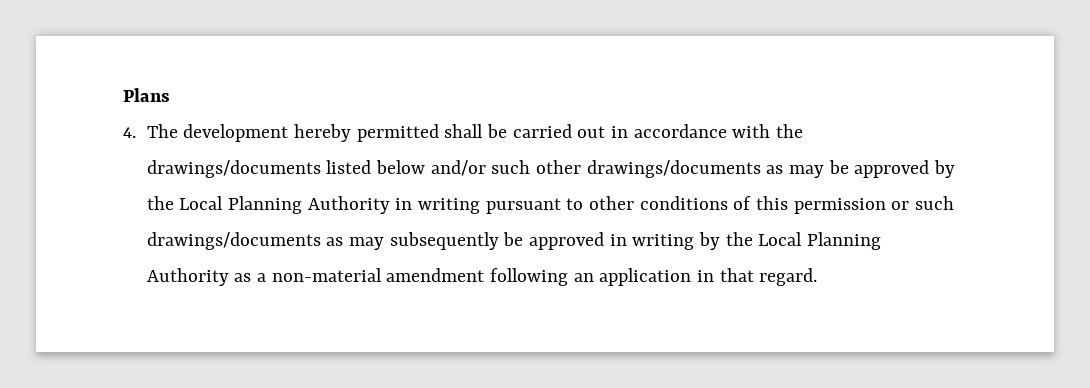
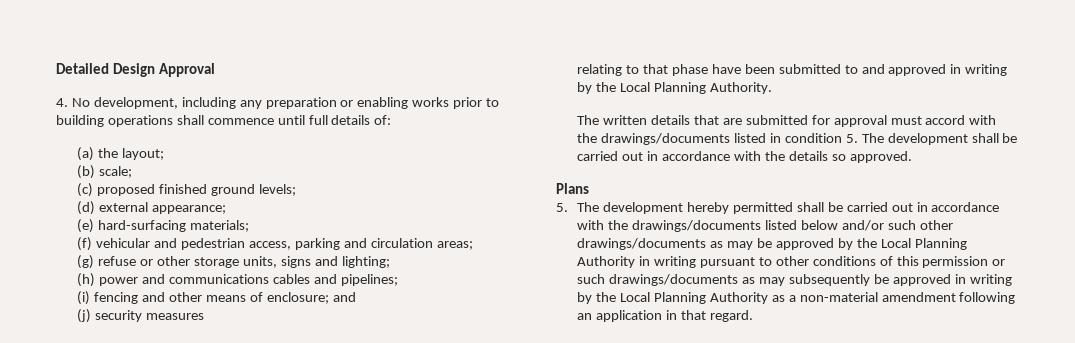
(123, 95) none -> [56,63,215,77] [56,97,500,109] [56,115,392,127] [77,147,165,161] [77,165,133,179] [77,183,296,197] [77,201,227,215] [77,219,250,233] [77,237,473,251] [77,255,390,269] [77,273,398,287] [77,291,356,305] [77,309,205,323] [577,64,1008,76] [577,82,772,94] [577,115,997,127] [577,133,1018,145] [577,151,912,163] Detailed Design Approval // 4. No development, including any preparation or enabling works prior to building operations shall commence until full details of: // (a) the layout; // (b) scale; // (c) proposed finished ground levels; // (d) external appearance; // (e) hard-surfacing materials; // (f) vehicular and pedestrian access, parking and circulation areas; // (g) refuse or other storage units, signs and lighting; // (h) power and communications cables and pipelines; // (i) fencing and other means of enclosure; and // (j) security measures // relating to that phase have been submitted to and approved in writing by the Local Planning Authority. // The written details that are submitted for approval must accord with the drawings/documents listed in condition 5. The development shall be carried out in accordance with the details so approved. //
[123,127,136,138] 4. -> [556,203,568,212] 5.

